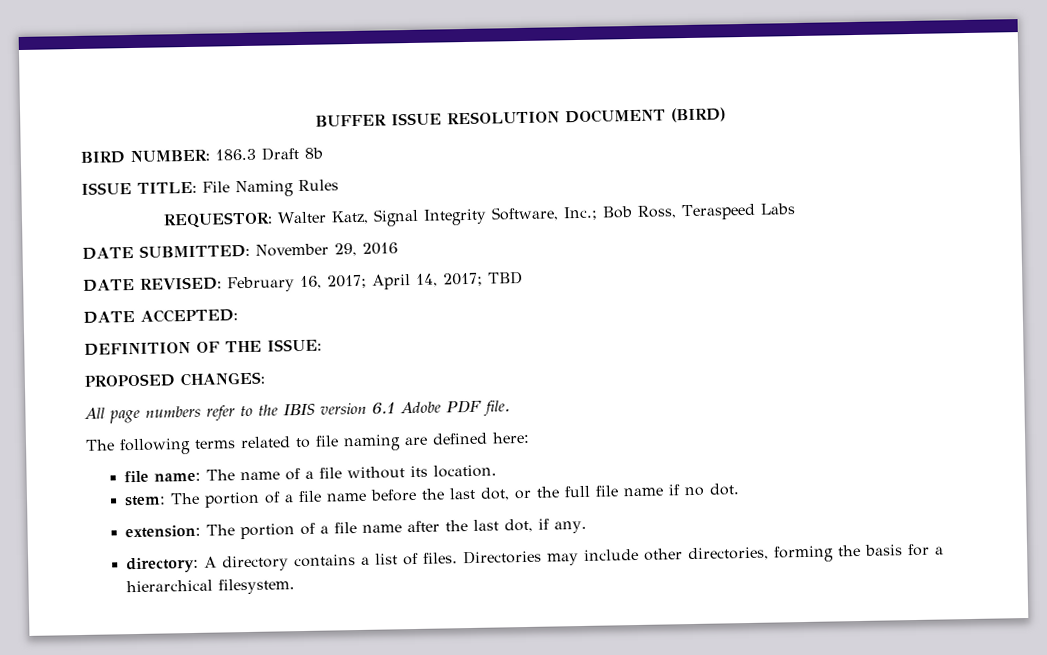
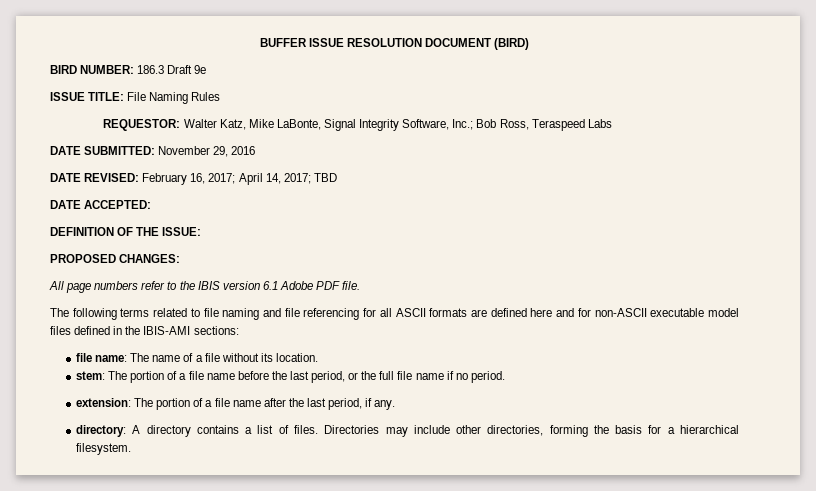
[304,147,323,159] 8b -> [194,65,207,74] 9e
(369, 217) none -> [248,119,321,130] Mike LaBonte,
[404,431,530,446] are defined here: -> [263,308,739,320] [50,326,239,335] and file referencing for all ASCII formats are defined here and for non-ASCII executable model files defined in the IBIS-AMI sections:
[480,487,511,501] dot, -> [311,371,346,383] period,
[709,483,741,496] dot. -> [470,371,505,383] period.
[504,518,534,533] dot, -> [328,398,363,410] period,

